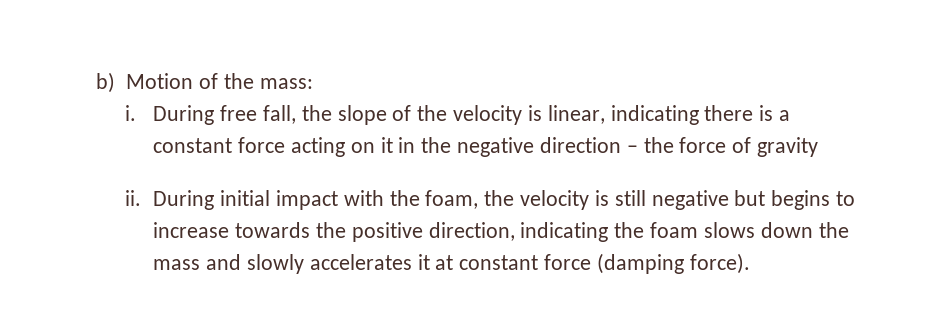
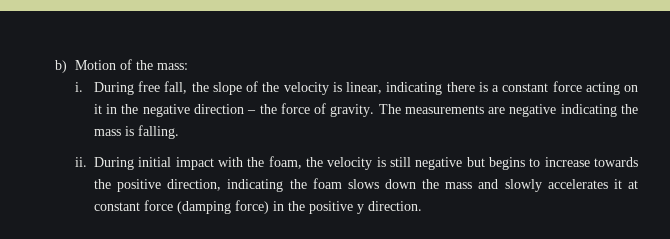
[756,137,818,157] gravity -> [330,104,638,117] [93,125,179,139] gravity. The measurements are negative indicating the mass is falling.
[689,253,750,274] force). -> [234,200,422,214] force) in the positive y direction.

